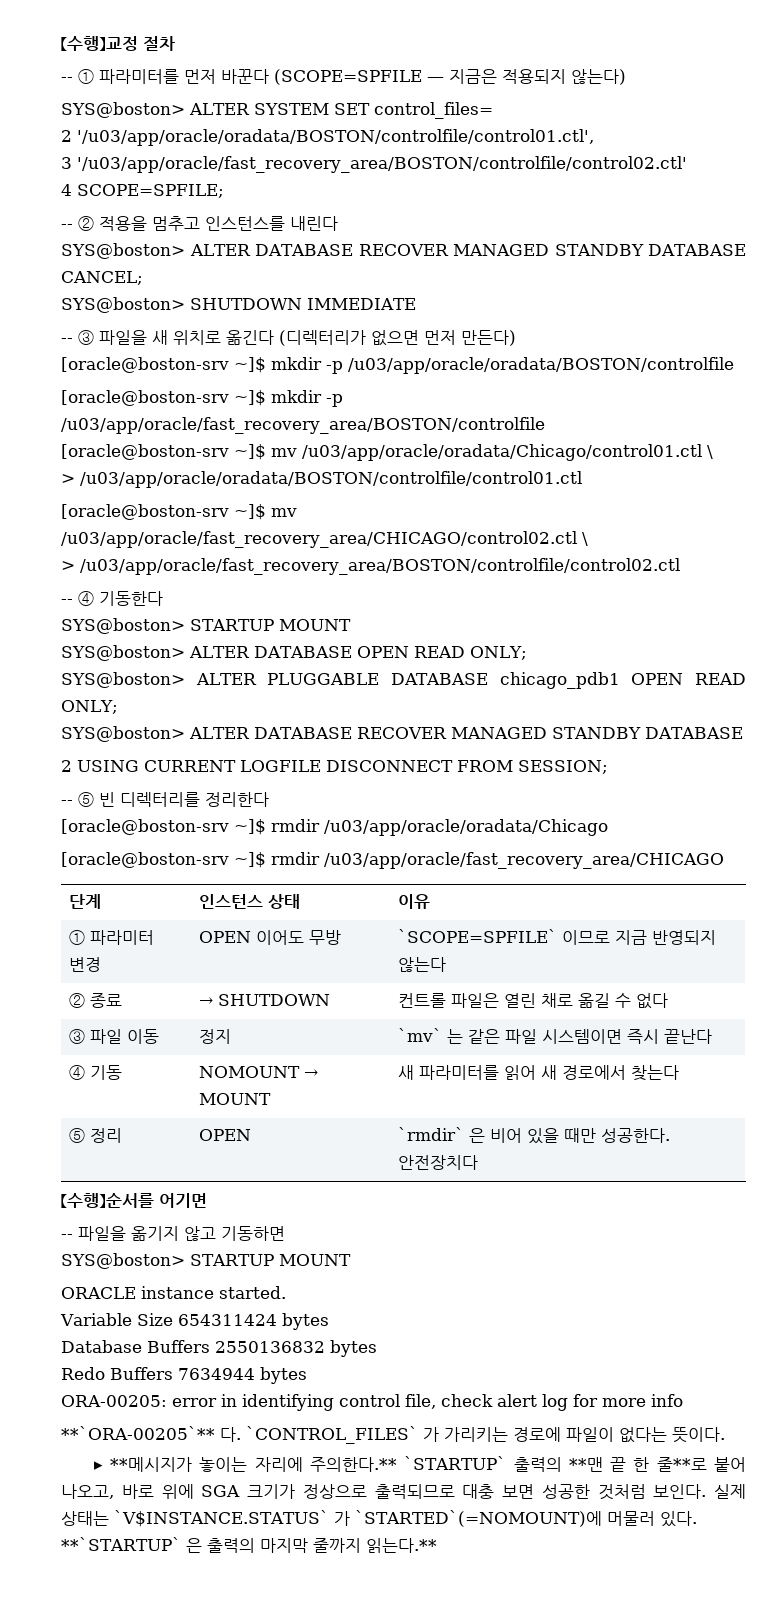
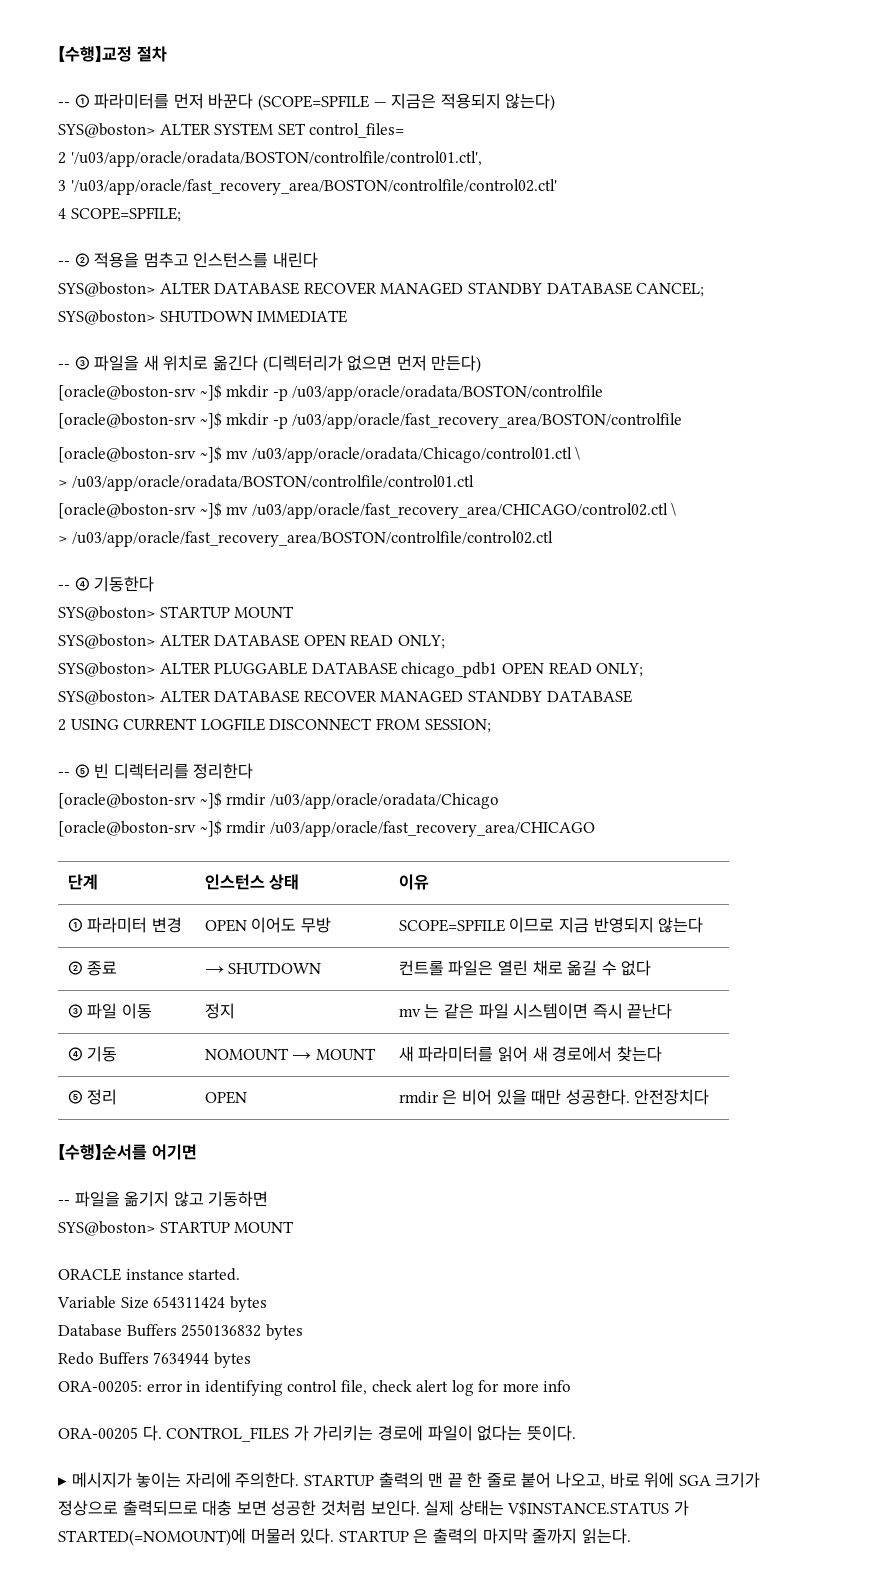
[397,929,557,943] `SCOPE=SPFILE` -> [398,919,505,932] SCOPE=SPFILE
[397,1028,442,1042] `mv` -> [398,1008,421,1017] mv
[397,1127,464,1141] `rmdir` -> [398,1091,439,1104] rmdir
[61,1426,418,1444] **`ORA-00205`** 다. `CONTROL_FILES` -> [58,1425,290,1442] ORA-00205 다. CONTROL_FILES
[110,1457,193,1472] **메시지가 -> [71,1472,132,1488] 메시지가
[309,1456,603,1472] 주의한다.** `STARTUP` 출력의 **맨 -> [235,1472,444,1488] 주의한다. STARTUP 출력의 맨
[656,1457,707,1472] 줄**로 -> [486,1473,517,1488] 줄로
[114,1510,602,1527] `V$INSTANCE.STATUS` 가 `STARTED`(=NOMOUNT)에 -> [507,1500,689,1516] [58,1528,246,1546] V$INSTANCE.STATUS 가 STARTED(=NOMOUNT)에
[61,1537,181,1551] **`STARTUP` -> [338,1530,409,1542] STARTUP
[365,1538,437,1553] 읽는다.** -> [581,1528,631,1544] 읽는다.

